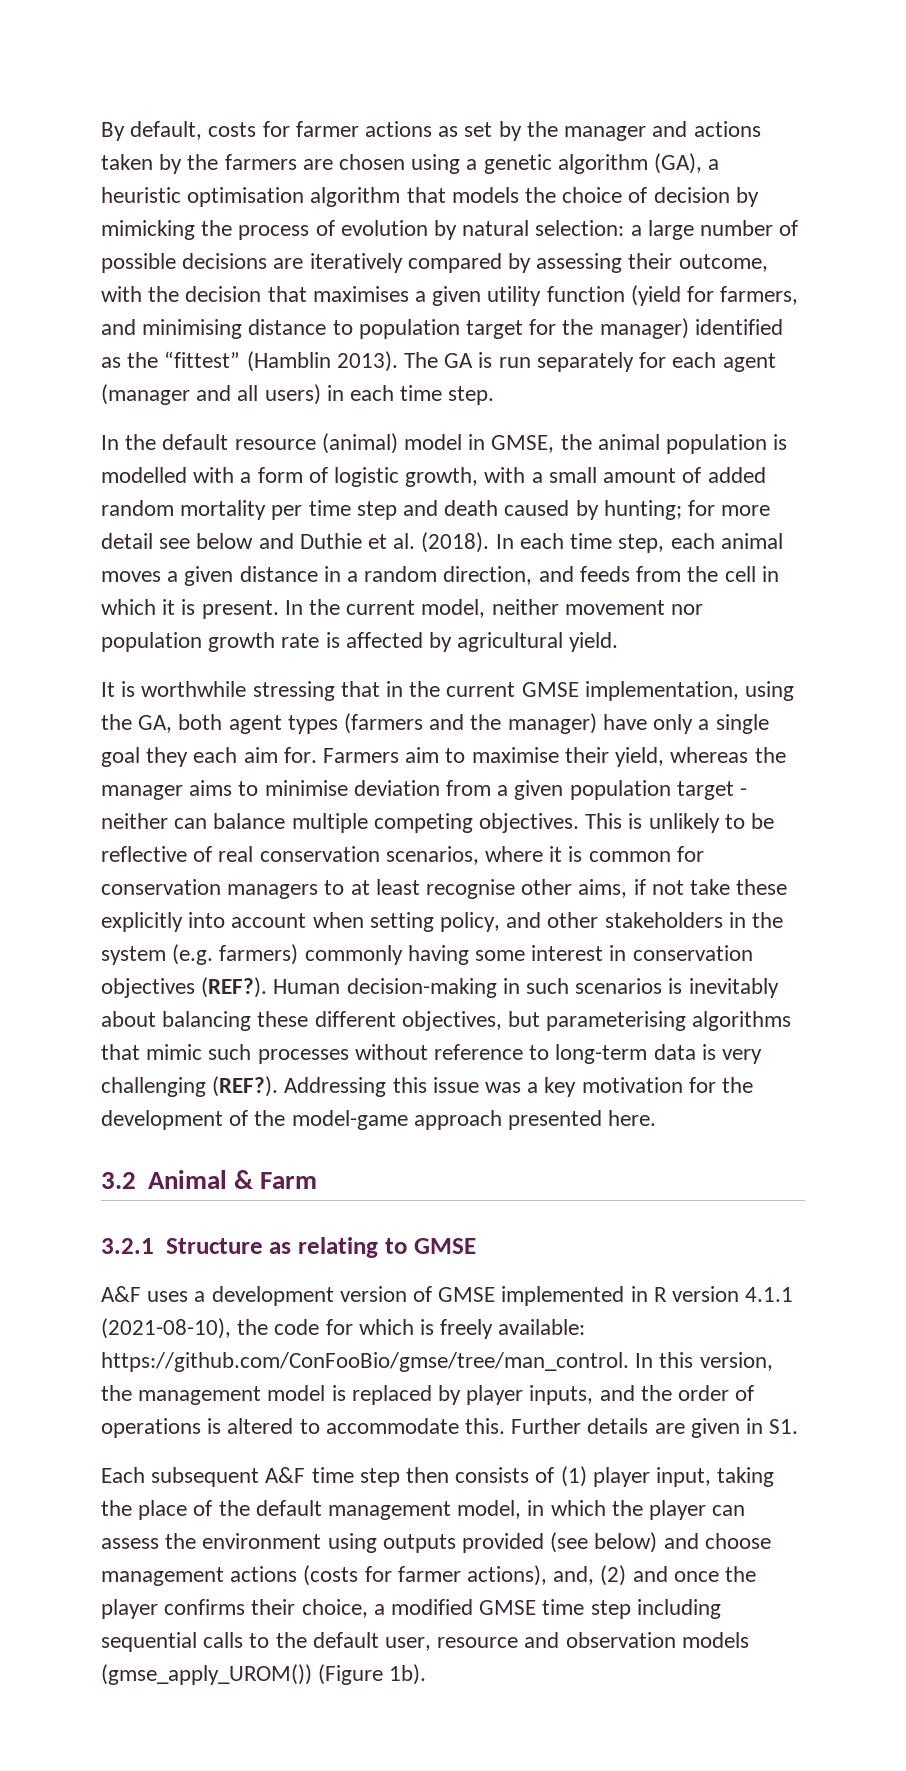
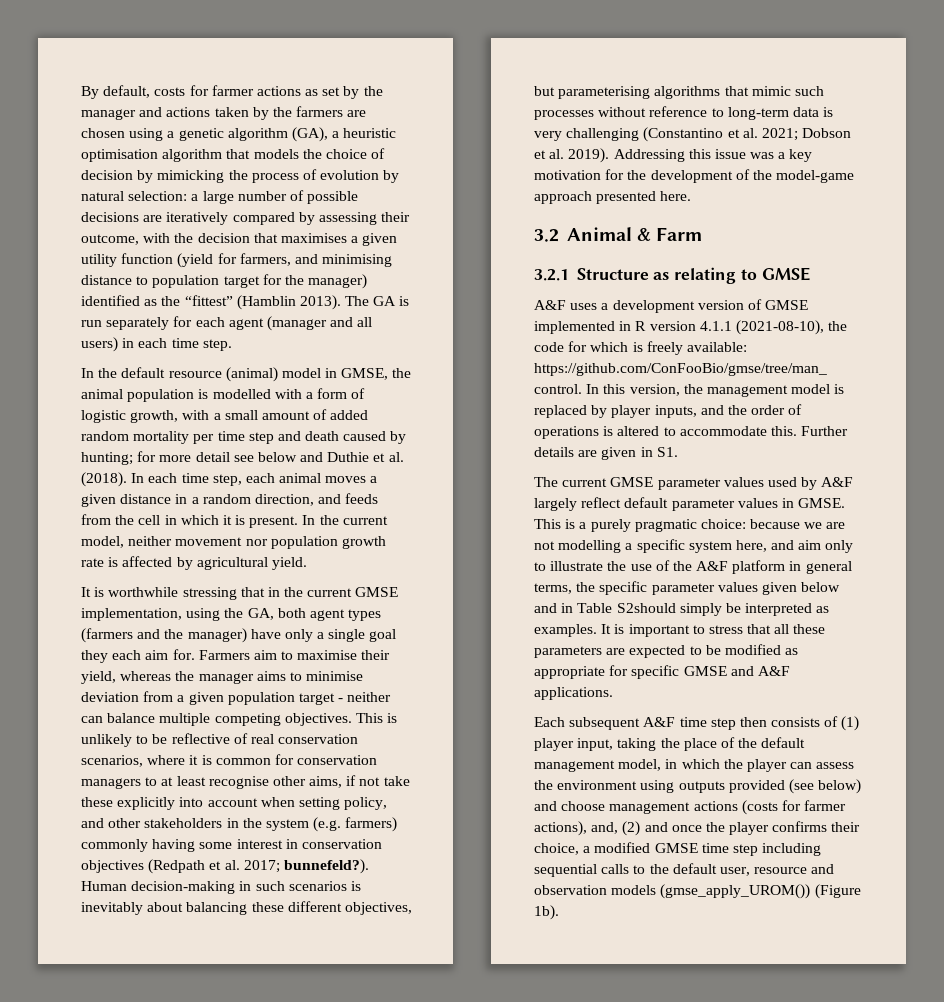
[201,977,268,998] (REF?). -> [148,859,369,874] (Redpath et al. 2017; bunnefeld?).
[212,1076,279,1097] (REF?). -> [643,127,852,142] [534,148,610,163] (Constantino et al. 2021; Dobson et al. 2019).
(799, 1426) none -> [534,477,854,490] [534,497,846,511] [534,519,846,532] [534,539,854,553] [534,560,852,574] [534,581,841,595] [534,603,830,616] [534,624,826,637] [534,644,799,658] [534,665,790,679] [534,687,613,700] // The current GMSE parameter values used by A&F largely reflect default parameter values in GMSE. This is a purely pragmatic choice: because we are not modelling a specific system here, and aim only to illustrate the use of the A&F platform in general terms, the specific parameter values given below and in Table S2should simply be interpreted as examples. It is important to stress that all these parameters are expected to be modified as appropriate for specific GMSE and A&F applications.

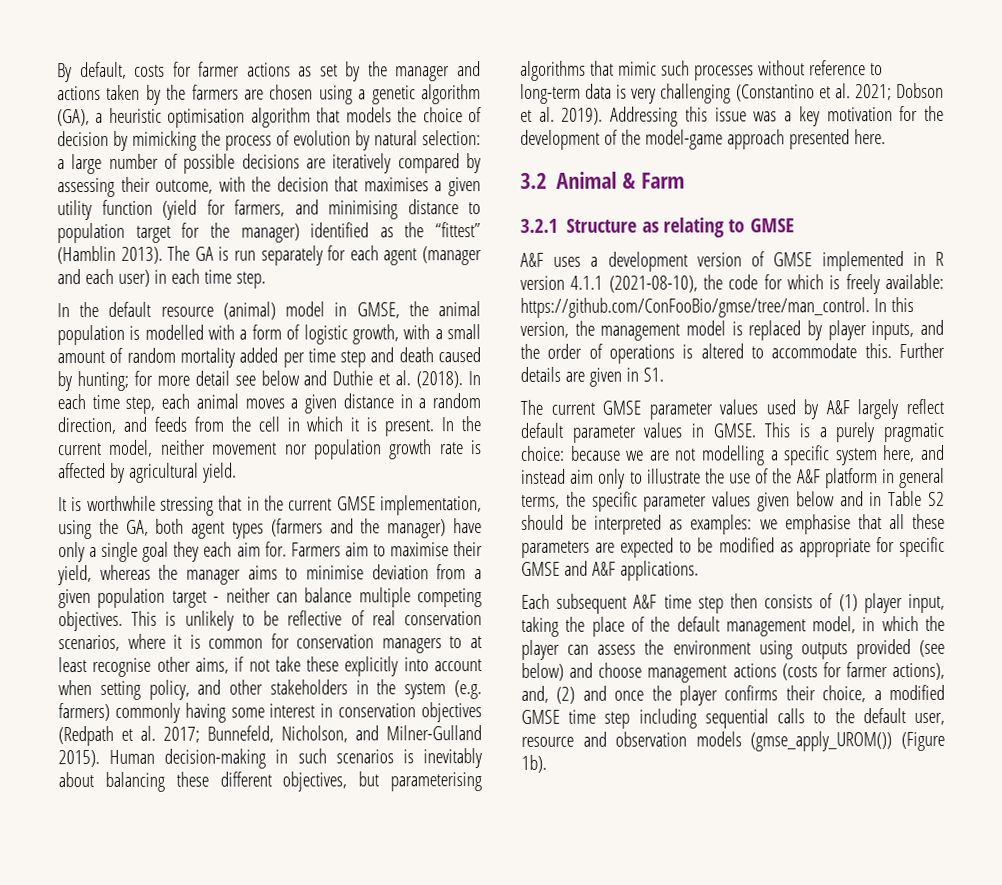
[357,317,373,327] [81,337,118,352] all users) -> [84,268,150,287] each user)
[330,410,369,420] added -> (124, 355) none
(190, 437) none -> [239,347,279,363] added
[283,859,369,874] bunnefeld?). -> [207,725,482,743] [58,749,100,768] Bunnefeld, Nicholson, and Milner-Gulland 2015).
(795, 545) none -> [521,468,566,484] instead
[616,603,722,616] S2should simply -> [928,491,945,506] [521,514,564,530] S2 should
[534,624,743,637] examples. It is important to stress -> [690,514,851,535] examples: we emphasise

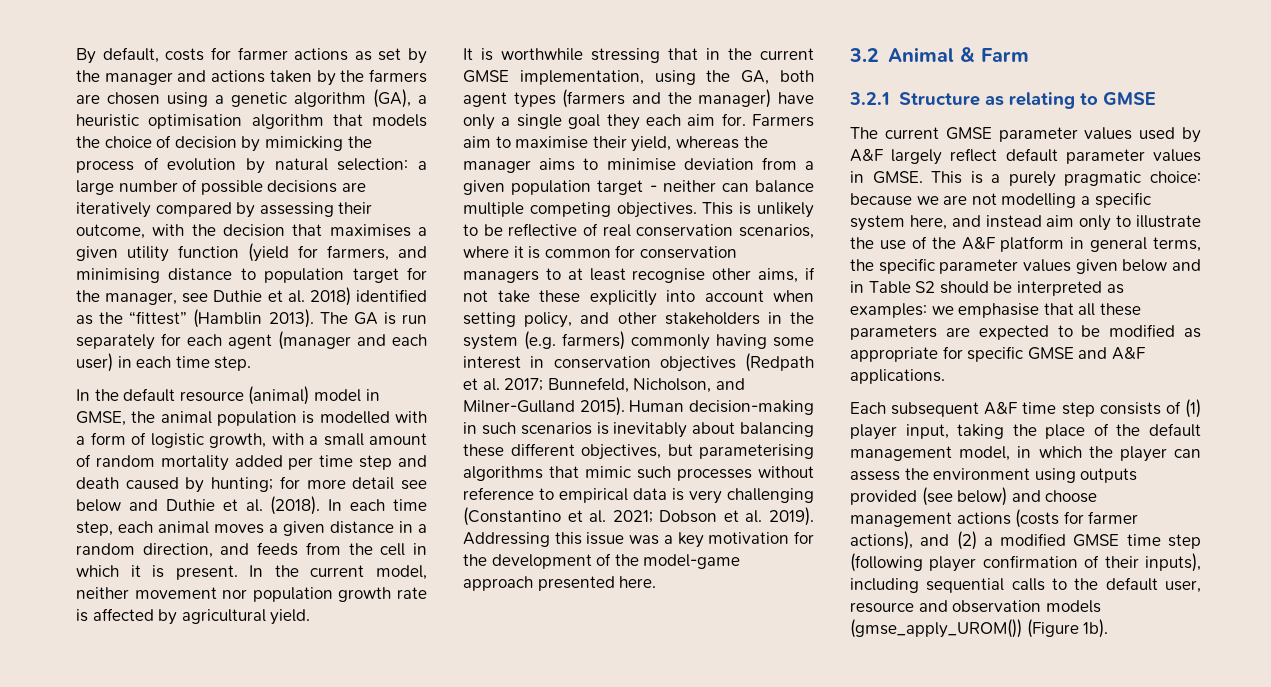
[240,223,300,243] manager) -> [105,287,351,306] manager, see Duthie et al. 2018)
[520,83,581,104] long-term -> [559,488,628,503] empirical
[520,251,944,272] [520,273,944,295] [520,296,914,318] [520,319,944,341] [520,342,945,364] [520,366,664,387] // A&F uses a development version of GMSE implemented in R version 4.1.1 (2021-08-10), the code for which is freely available: https://github.com/ConFooBio/gmse/tree/man_control. In this version, the management model is replaced by player inputs, and the order of operations is altered to accommodate this. Further details are given in S1. -> (1156, 98) none
[730,593,758,609] then -> (1095, 409) none
[521,685,867,706] and, (2) and once the player confirms their choice, -> [920,531,977,550] and (2)
(631, 720) none -> [850,553,1201,572] (following player confirmation of their inputs),

